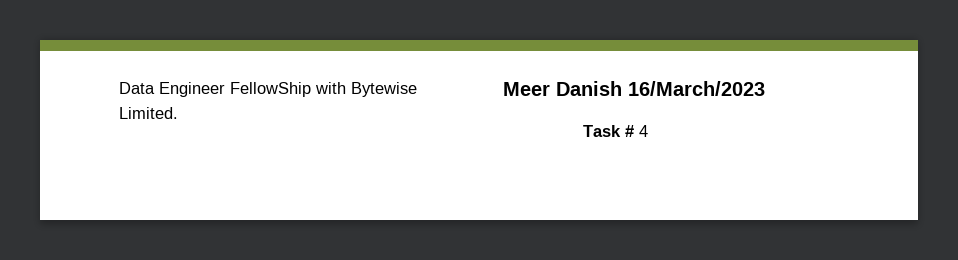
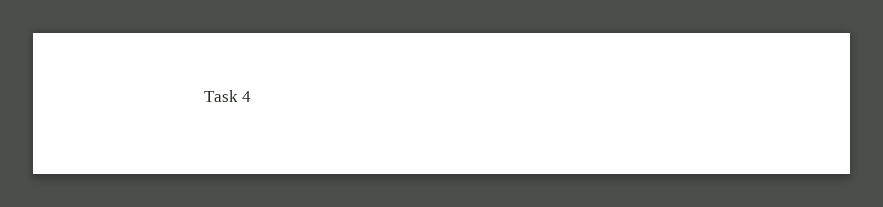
[119,82,417,97] [119,107,178,119] [503,81,765,96] [583,125,635,137] Data Engineer FellowShip with Bytewise Limited. // Meer Danish 16/March/2023 // Task # -> [203,90,238,102] Task

